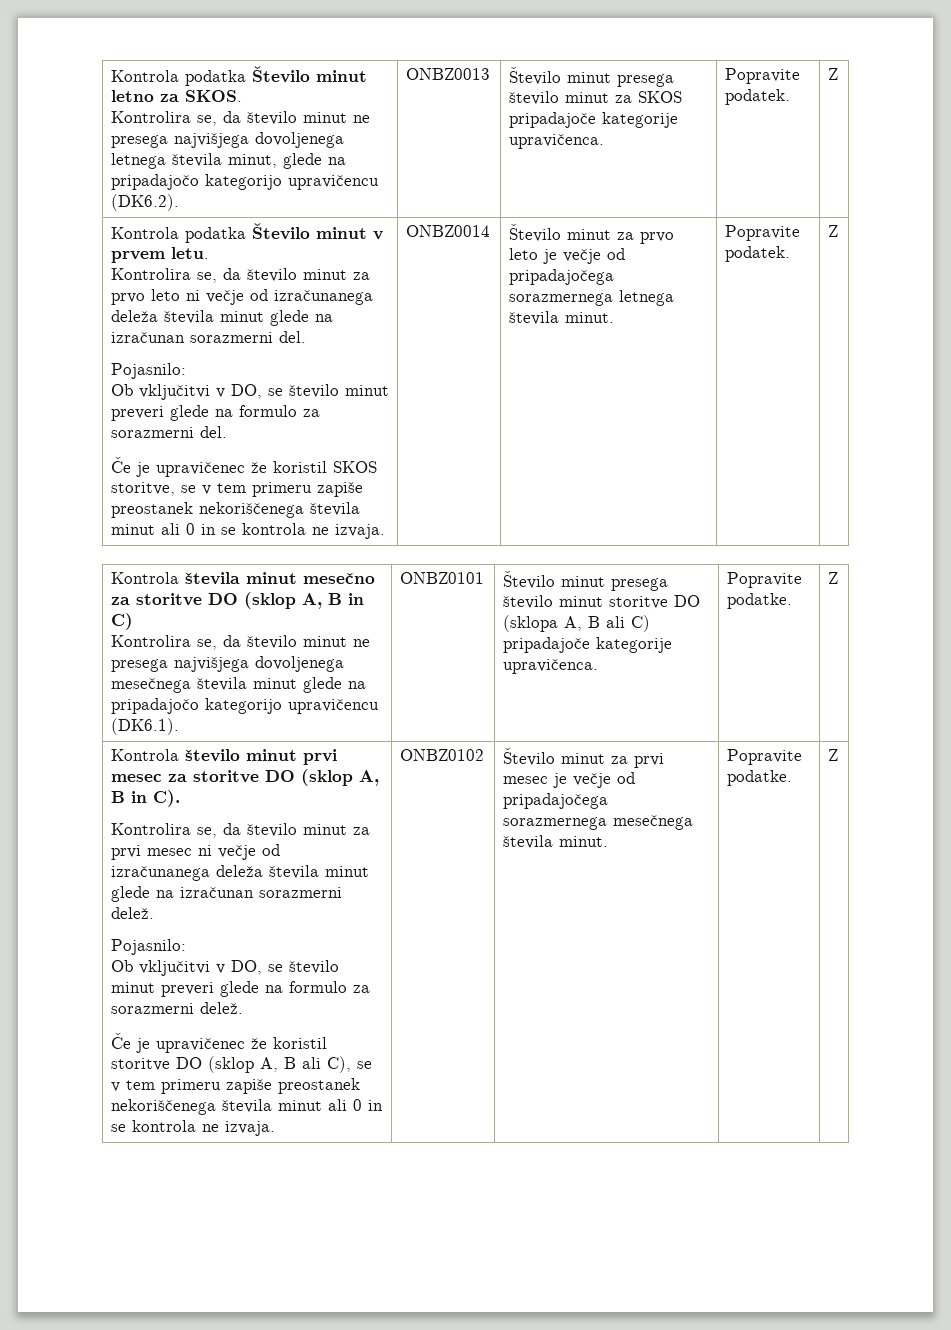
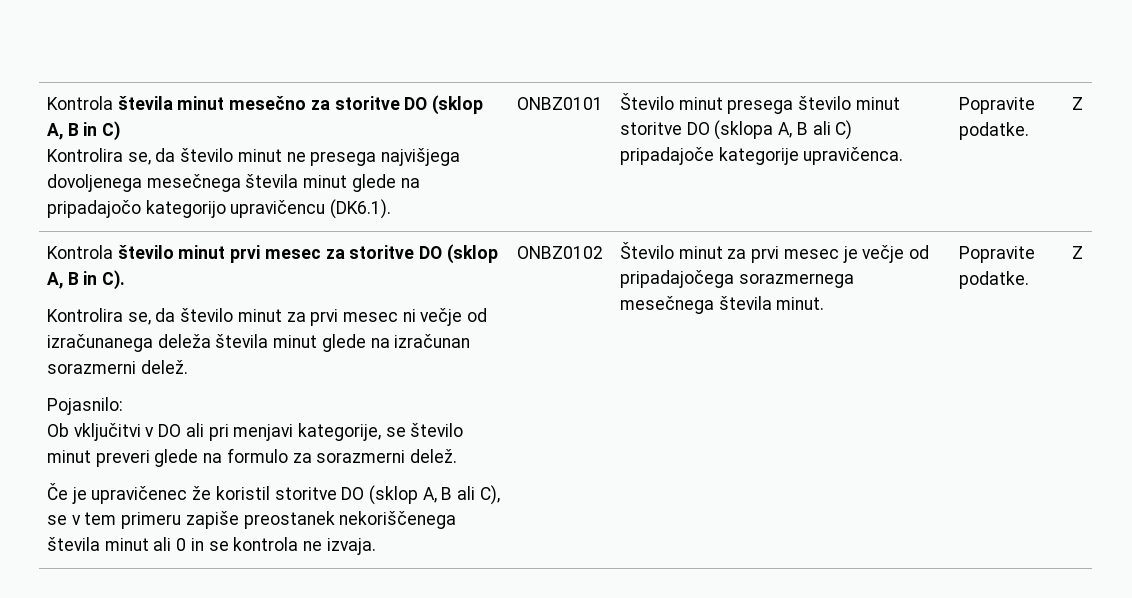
[110,66,367,86] [110,90,242,102] [110,111,370,126] [110,132,344,148] [110,153,346,169] [110,174,379,190] [110,194,179,211] [405,68,490,80] [508,66,674,87] [508,91,682,105] [508,112,678,128] [508,134,604,149] [724,68,800,84] [724,89,790,105] [827,68,838,80] [110,223,383,243] [110,247,209,263] [110,268,370,283] [110,289,373,305] [110,310,333,326] [110,331,306,343] [110,363,186,379] [110,384,389,400] [110,405,320,421] [110,426,227,438] [110,456,377,477] [110,482,363,497] [110,502,360,518] [110,523,385,539] [405,225,490,237] [508,223,674,244] [508,248,625,264] [508,269,614,285] [508,290,674,306] [508,311,614,325] [724,225,800,241] [724,246,790,262] [827,225,838,237] [110,572,179,584] Kontrola podatka Število minut letno za SKOS. // Kontrolira se, da število minut ne presega najvišjega dovoljenega letnega števila minut, glede na pripadajočo kategorijo upravičencu (DK6.2). | ONBZ0013 | Število minut presega število minut za SKOS pripadajoče kategorije upravičenca. | Popravite podatek. | Z // Kontrola podatka Število minut v prvem letu. // Kontrolira se, da število minut za prvo leto ni večje od izračunanega deleža števila minut glede na izračunan sorazmerni del. // Pojasnilo: // Ob vključitvi v DO, se število minut preveri glede na formulo za sorazmerni del. // Če je upravičenec že koristil SKOS storitve, se v tem primeru zapiše preostanek nekoriščenega števila minut ali 0 in se kontrola ne izvaja. | ONBZ0014 | Število minut za prvo leto je večje od pripadajočega sorazmernega letnega števila minut. | Popravite podatek. | Z // Kontrola -> [46,96,113,110] Kontrola
[230,960,262,975] DO, -> [158,423,381,441] DO ali pri menjavi kategorije,

